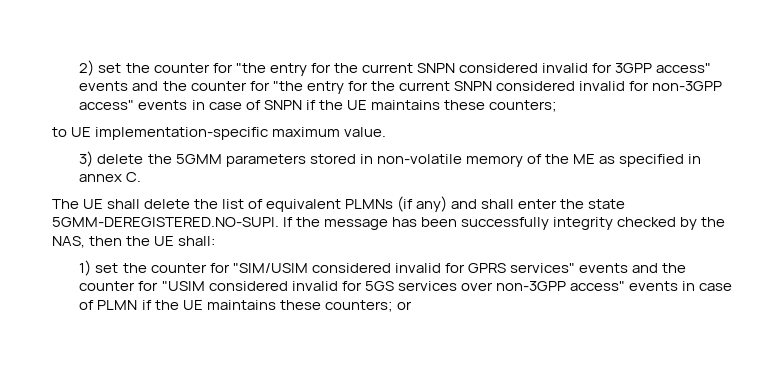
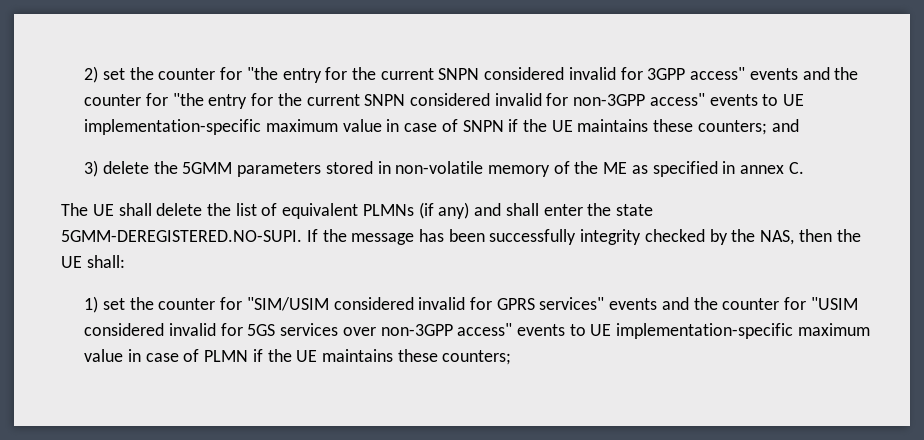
(188, 105) none -> [762,94,805,106] [84,119,382,135] to UE implementation-specific maximum value
[51,127,386,140] // to UE implementation-specific maximum value. -> [771,119,799,132] and
(678, 286) none -> [569,323,870,339] [84,349,124,362] to UE implementation-specific maximum value
[396,301,412,310] or -> (512, 357) none

